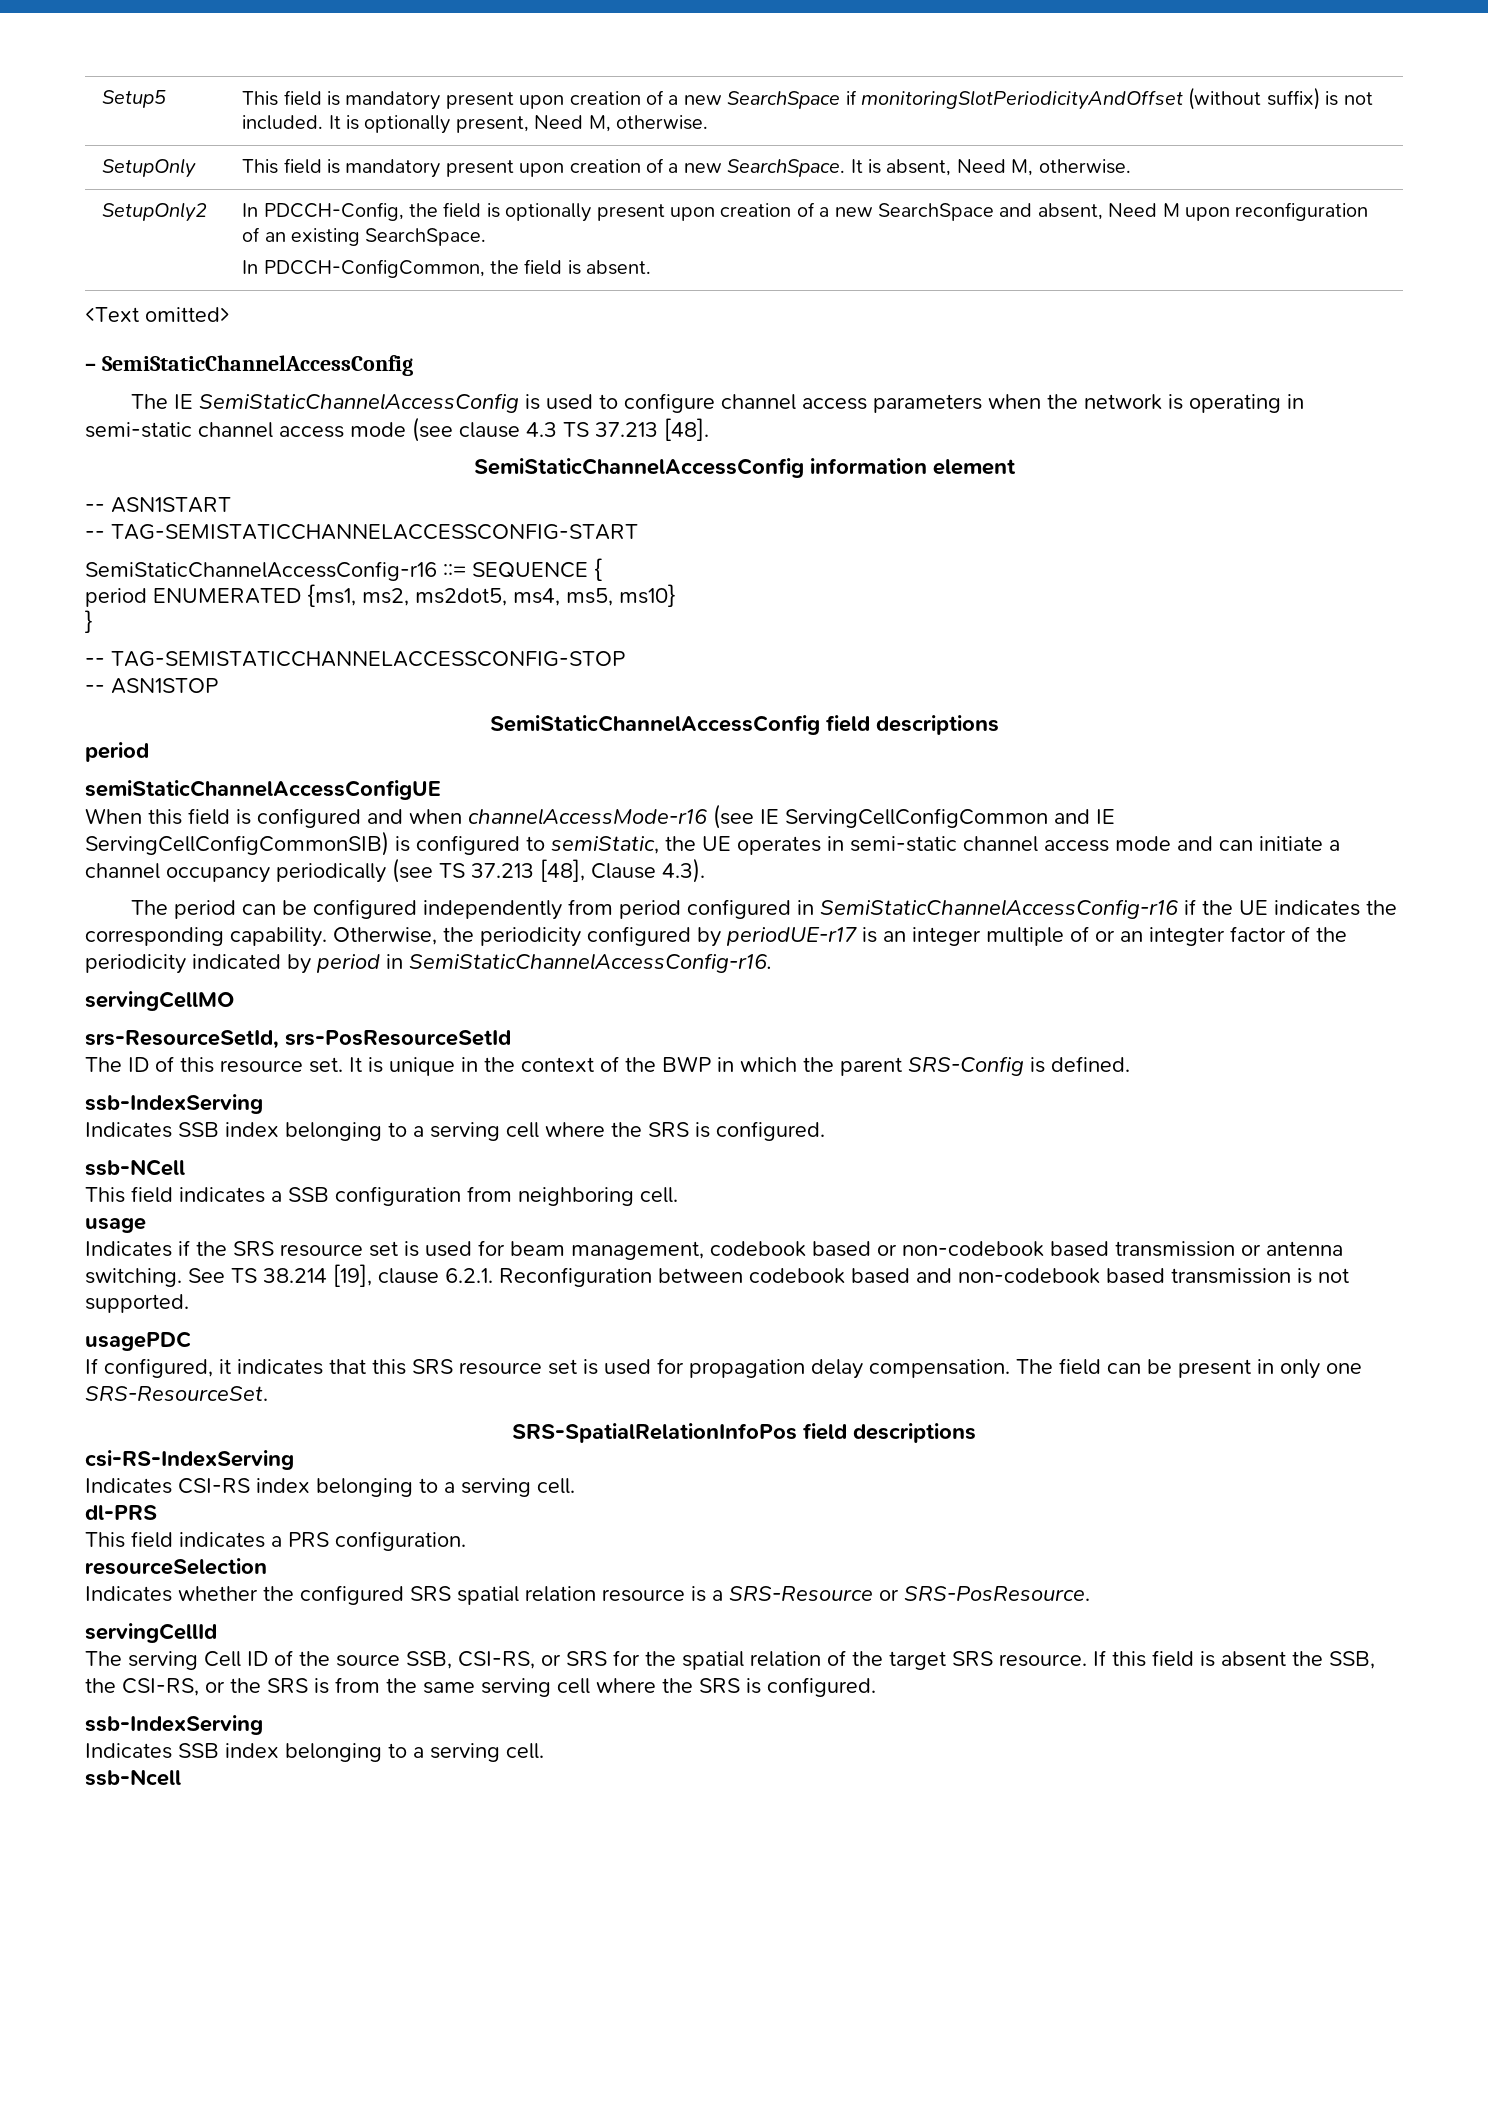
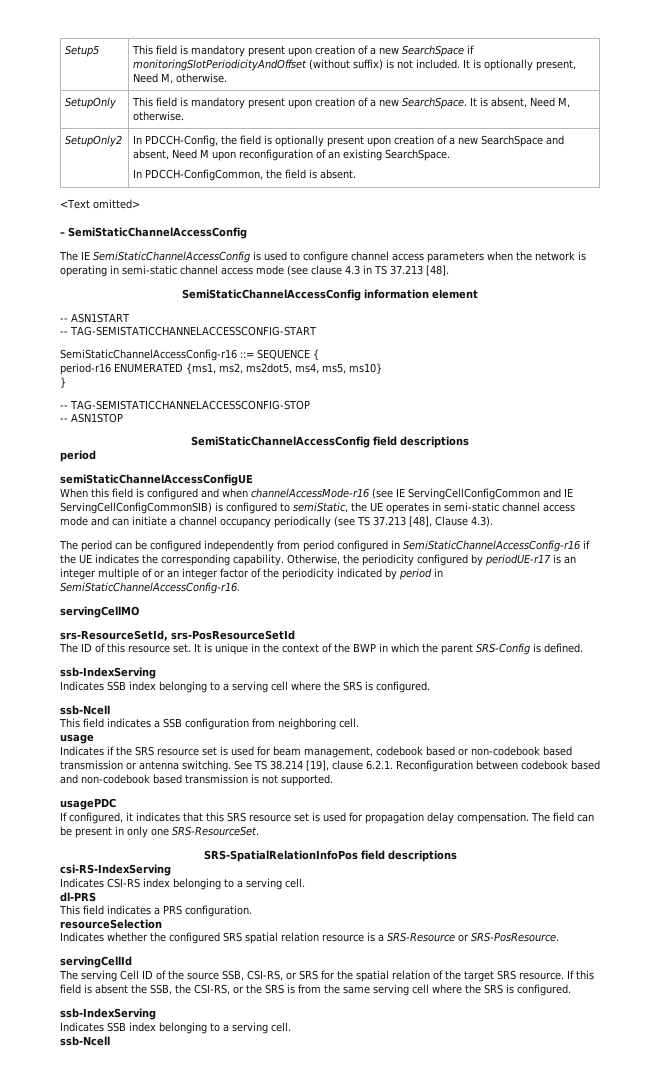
(557, 429) none -> [363,265,372,274] in
[85,588,147,607] period -> [60,363,111,375] period-r16
[1149,927,1225,946] integter -> [182,568,218,580] integer
[85,1159,185,1176] ssb-NCell -> [60,705,110,715] ssb-Ncell

